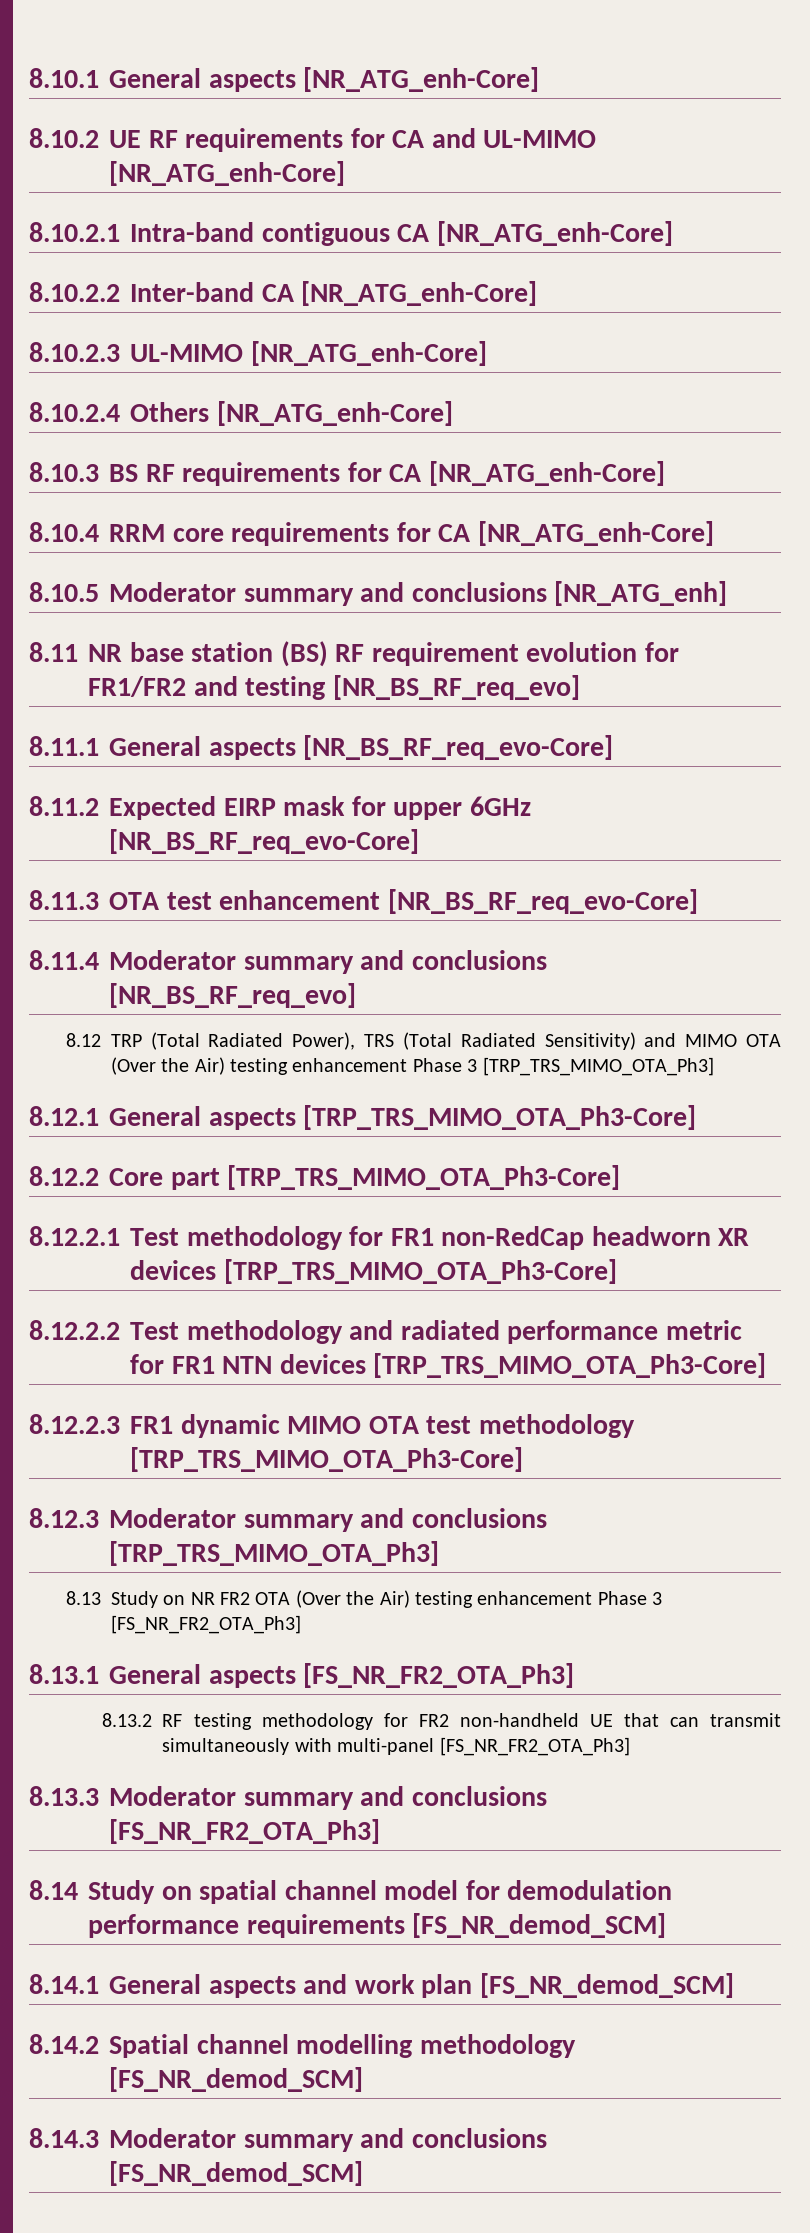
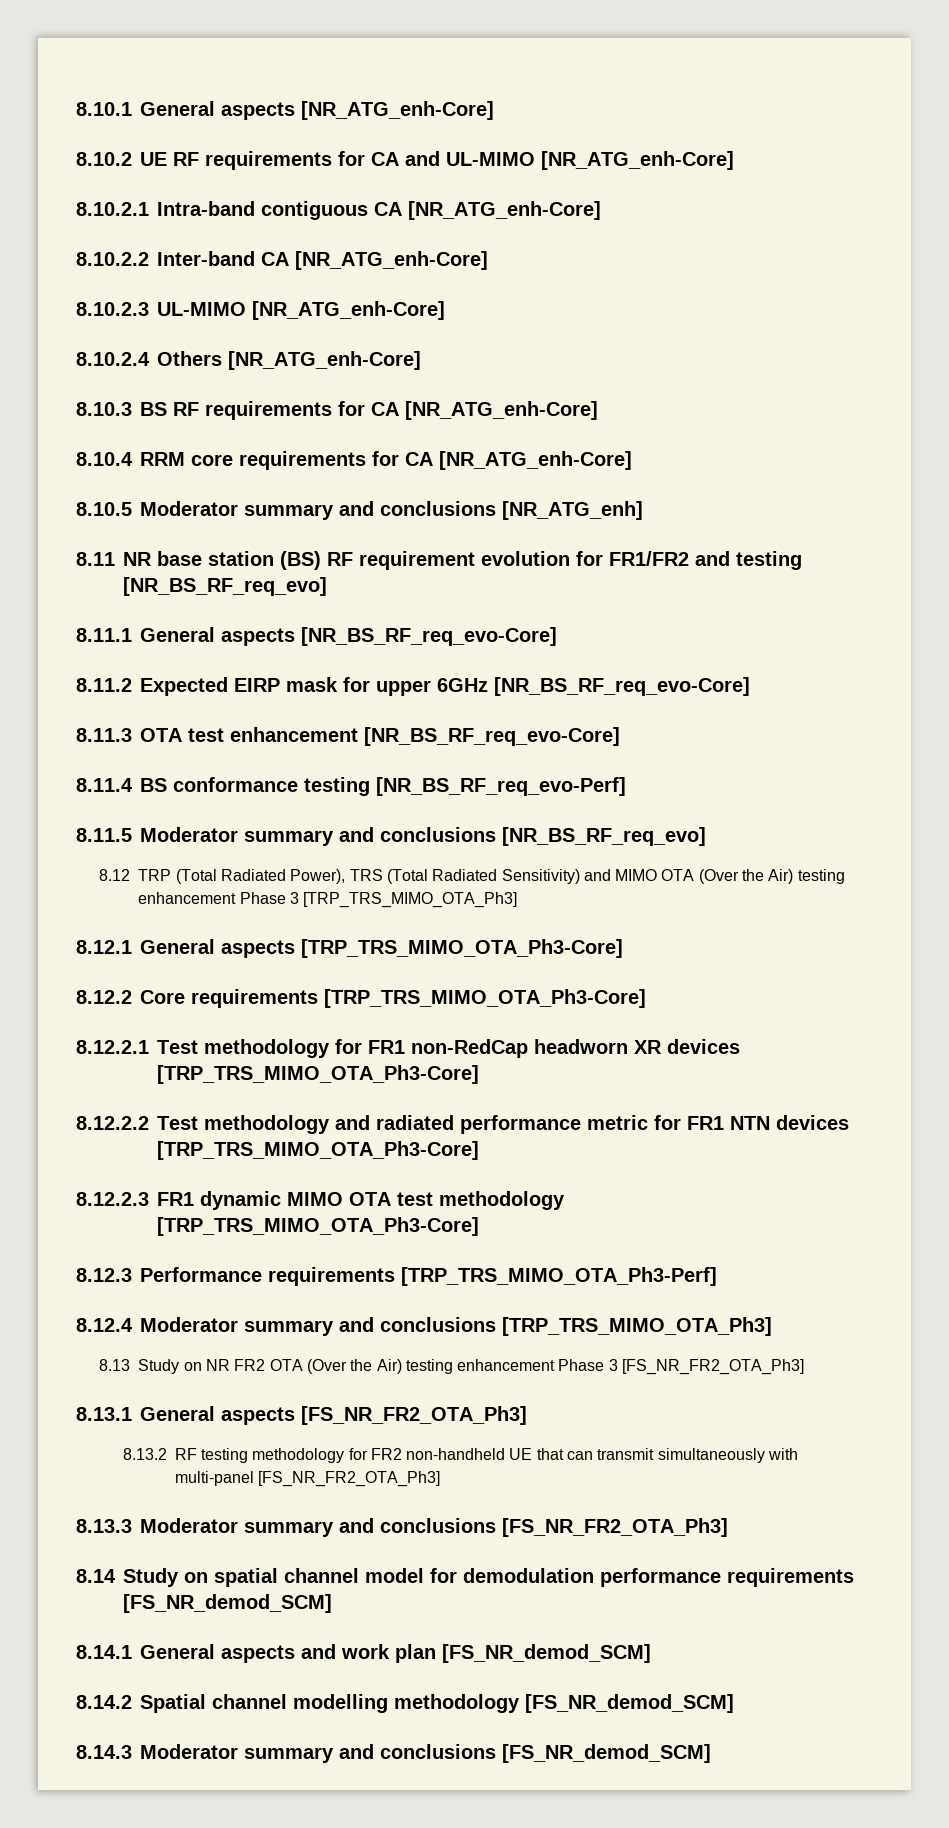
(99, 960) none -> [140,777,626,796] [76,828,132,842] BS conformance testing [NR_BS_RF_req_evo-Perf] // 8.11.5
[170,1168,220,1190] part -> [191,989,318,1008] requirements
(99, 1518) none -> [140,1267,717,1286] [76,1318,133,1332] Performance requirements [TRP_TRS_MIMO_OTA_Ph3-Perf] // 8.12.4

